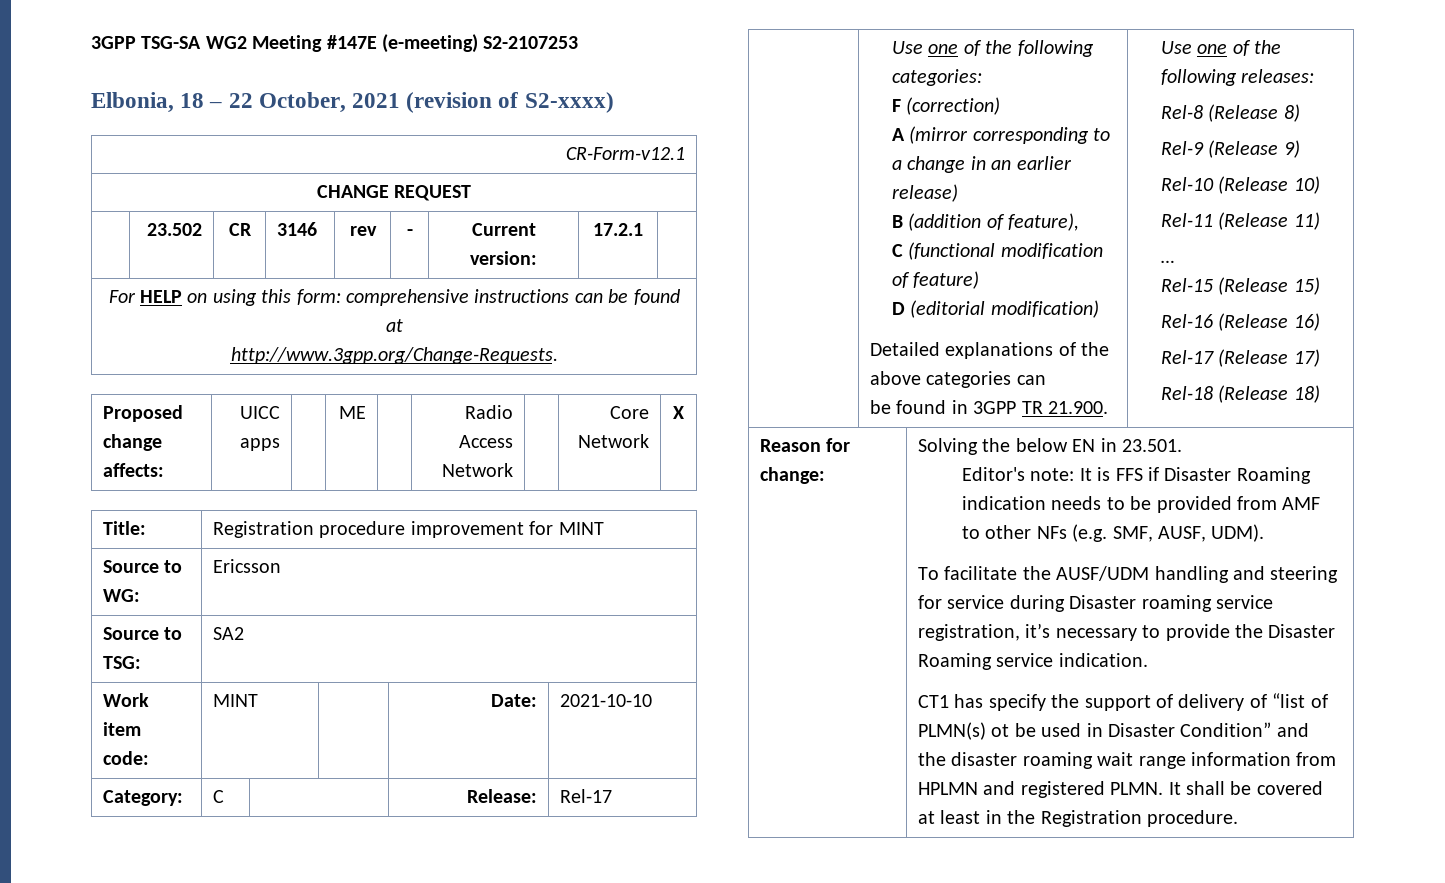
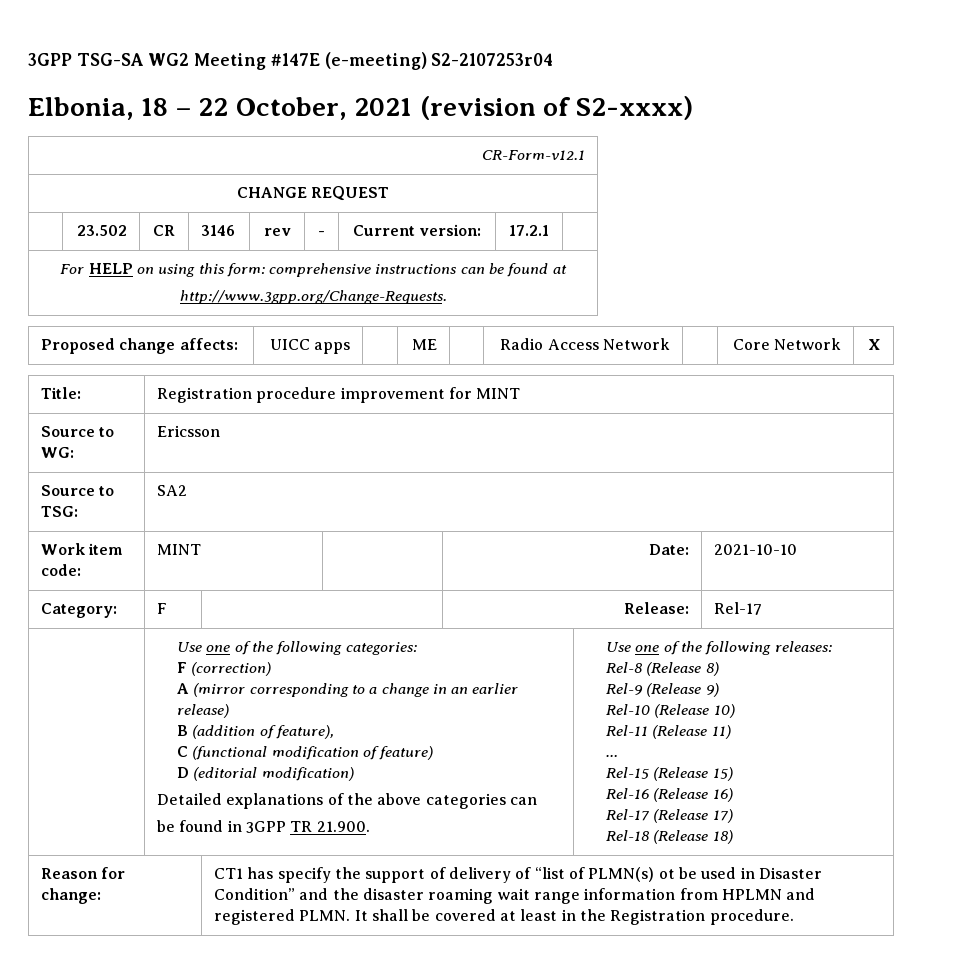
[483,36,579,49] S2-2107253 -> [431,53,554,66] S2-2107253r04
[212,790,224,803] C -> [157,603,168,614] F
[917,438,1182,455] [961,467,1311,484] [961,496,1321,513] [961,524,1265,542] [917,566,1339,583] [917,595,1273,612] [917,623,1336,641] [917,653,1148,670] Solving the below EN in 23.501. // Editor's note: It is FFS if Disaster Roaming indication needs to be provided from AMF to other NFs (e.g. SMF, AUSF, UDM). // To facilitate the AUSF/UDM handling and steering for service during Disaster roaming service registration, it’s necessary to provide the Disaster Roaming service indication. // -> (102, 896) none

